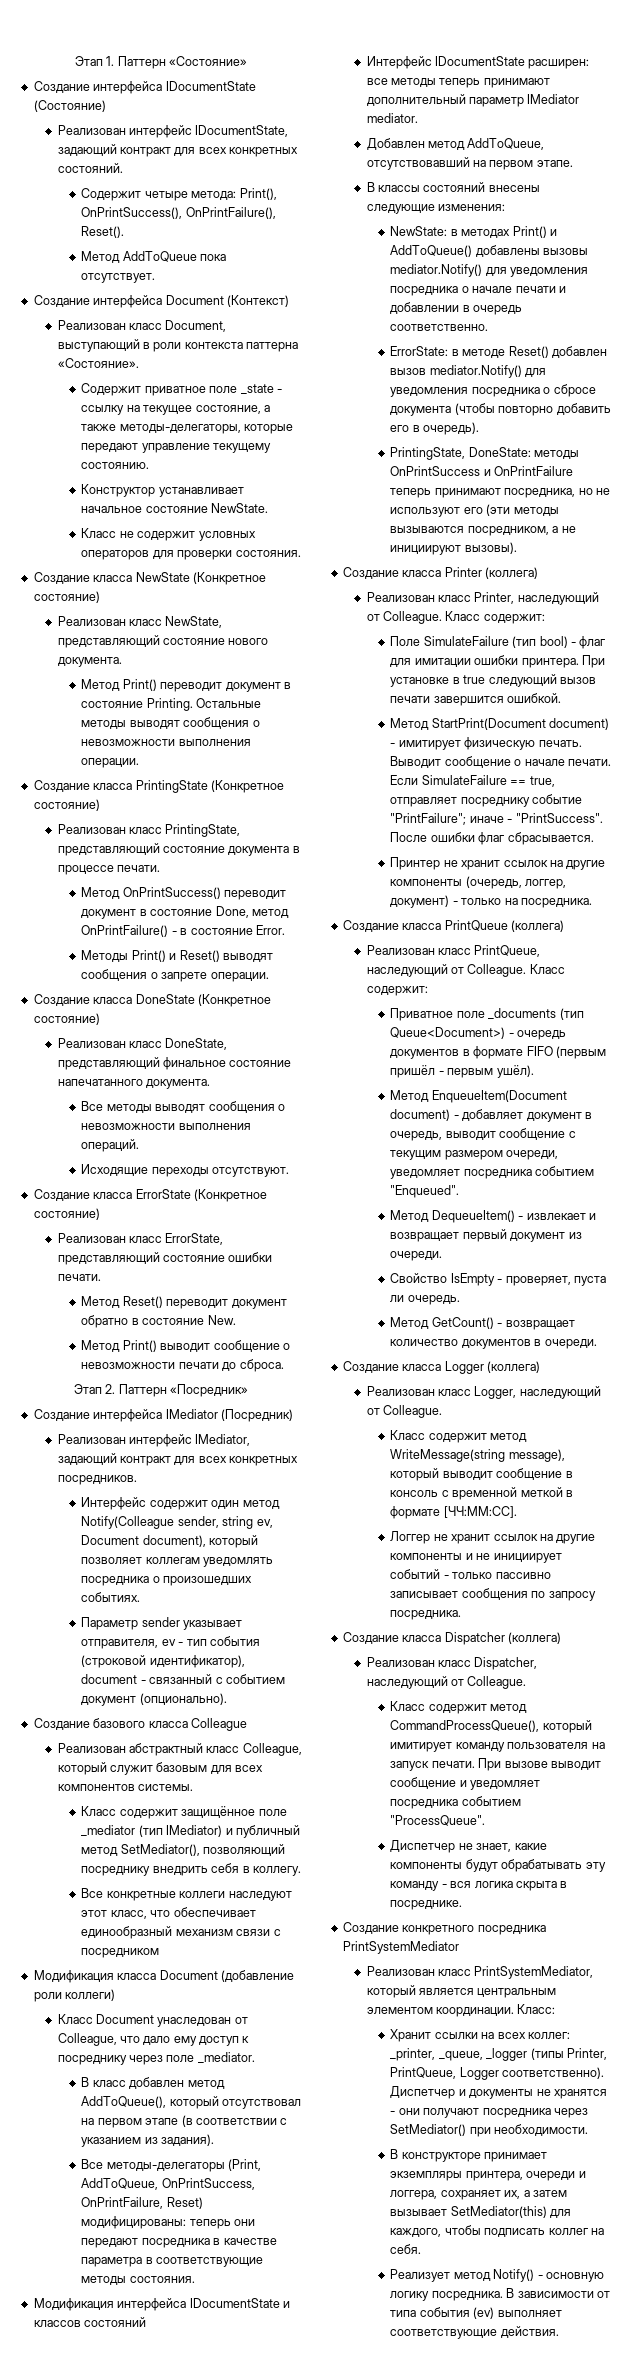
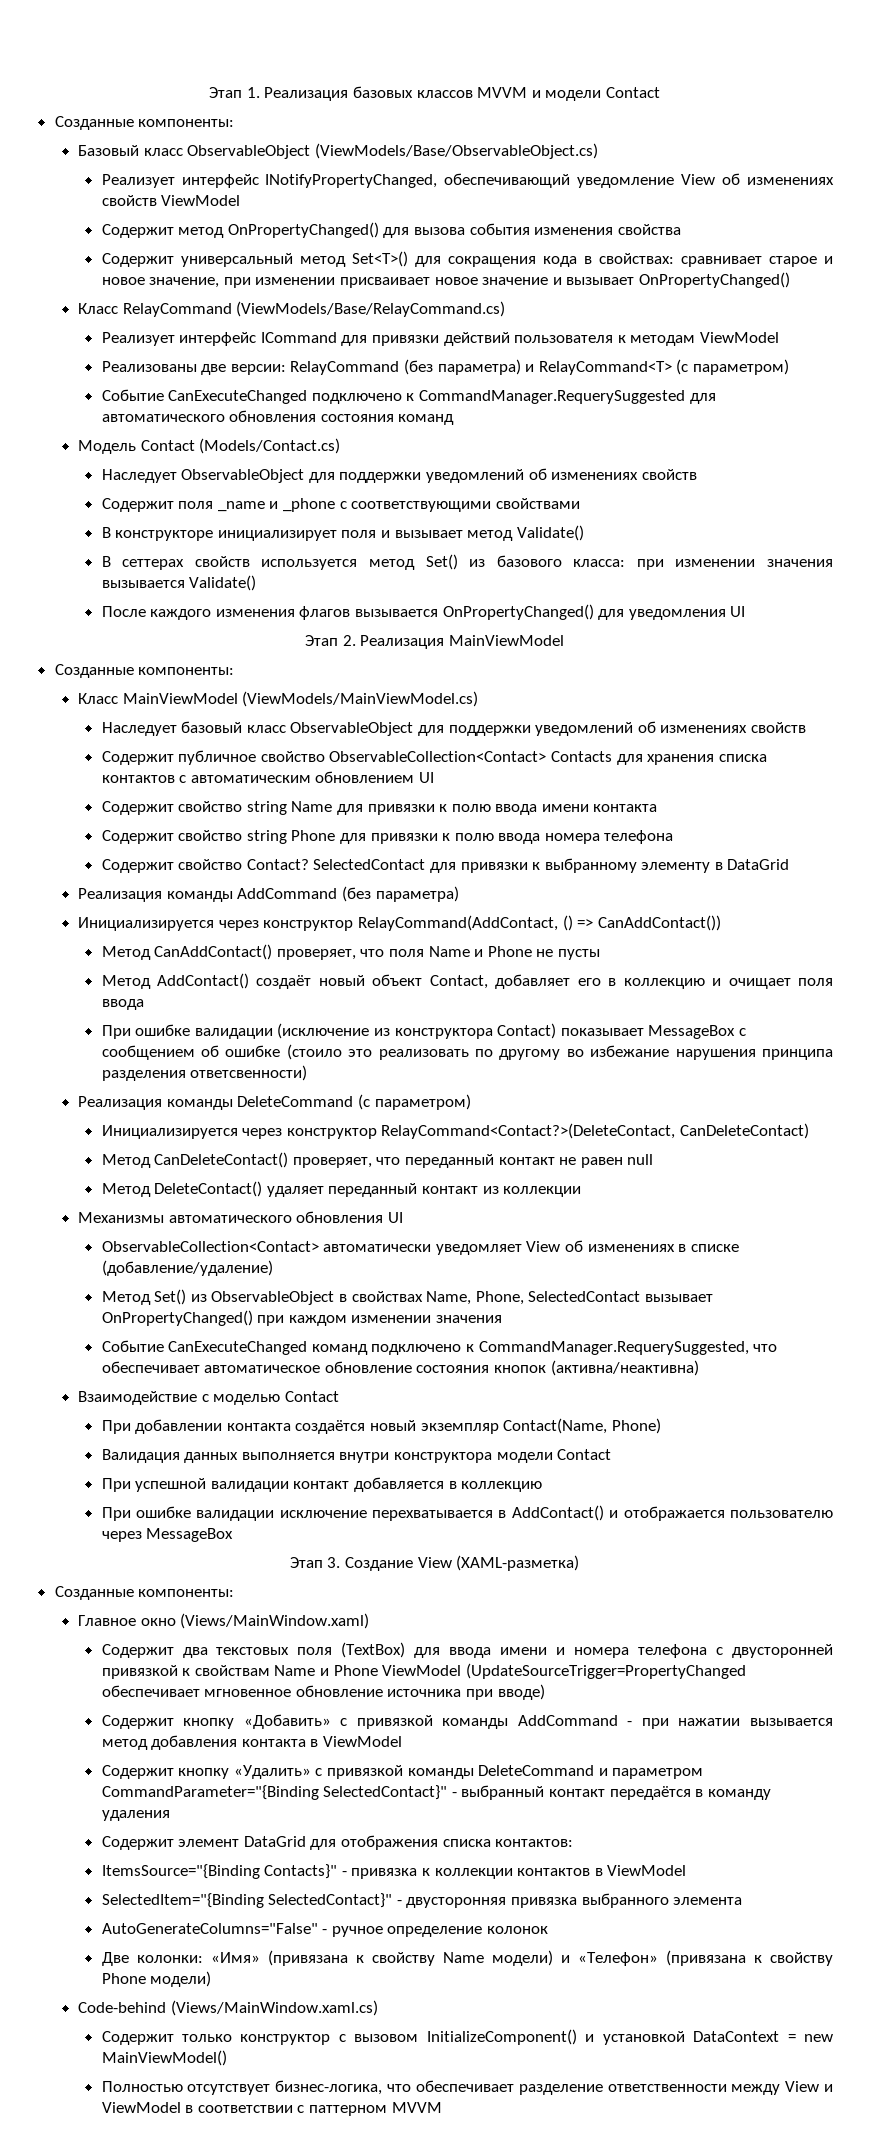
[117,56,248,69] [33,81,256,94] [33,100,106,112] [57,125,289,138] [57,144,299,157] [57,163,123,173] [81,188,277,201] [81,207,276,219] [81,226,125,238] [81,251,227,263] [81,273,156,283] [33,295,289,308] [57,320,227,332] [57,339,299,352] [57,358,139,368] [81,383,282,396] [81,405,270,415] [81,424,294,434] [81,443,272,453] [81,462,150,469] [81,484,244,497] [81,503,269,513] [81,528,256,541] [81,550,301,560] [33,572,266,585] [33,591,100,603] [57,616,223,628] [57,635,269,648] [57,657,122,667] [81,679,291,692] [81,698,262,711] [81,717,260,729] [81,739,251,746] [81,758,140,768] [33,780,284,793] [33,799,100,811] [57,824,241,837] [57,843,300,856] [57,865,160,875] [81,887,287,900] [81,906,289,919] [81,925,285,937] [81,950,273,962] [81,969,269,982] [33,994,271,1007] [33,1013,100,1025] [57,1038,228,1050] [57,1057,292,1070] [57,1079,210,1089] [81,1101,285,1113] [81,1123,251,1130] [81,1139,140,1152] [81,1164,290,1177] [33,1189,267,1202] [33,1208,100,1220] [57,1233,224,1245] [57,1252,273,1265] [57,1274,101,1281] [81,1296,287,1309] [81,1315,236,1328] [81,1340,290,1352] [81,1359,284,1372] [73,1384,249,1397] [33,1409,293,1422] [57,1434,251,1447] [57,1453,299,1466] [57,1475,137,1485] [81,1497,280,1510] [81,1516,273,1529] [81,1535,259,1548] [81,1557,274,1567] [81,1576,253,1586] [81,1592,141,1602] [81,1617,243,1630] [81,1636,260,1649] [81,1655,245,1668] [81,1674,285,1684] [81,1693,227,1706] [33,1718,247,1731] [57,1743,302,1756] [57,1762,264,1775] [57,1784,193,1791] [81,1806,287,1819] [81,1825,300,1838] [81,1844,286,1856] [81,1863,301,1876] [81,1888,292,1901] [81,1907,256,1919] [81,1926,281,1939] [81,1948,160,1958] [33,1970,294,1983] [33,1989,116,2002] [57,2014,248,2027] [57,2033,250,2046] [57,2052,255,2065] [81,2077,225,2089] [81,2096,302,2109] [81,2115,288,2128] [81,2134,215,2147] [81,2159,262,2172] [81,2178,255,2190] [81,2197,203,2209] [81,2216,256,2229] [81,2238,277,2248] [81,2257,264,2267] [81,2276,195,2285] [33,2298,290,2311] [33,2317,147,2327] [366,56,590,69] [366,78,550,88] [366,94,580,107] [366,113,418,123] [366,138,545,150] [366,157,573,170] [366,182,540,192] [366,204,505,214] [390,226,557,238] [390,245,589,257] [390,264,589,277] [390,286,566,296] [390,302,523,315] [390,324,489,331] [390,346,607,358] [390,365,547,378] [390,384,596,397] [390,403,611,416] [390,422,480,435] [390,447,580,460] [390,466,574,476] [390,488,610,498] [390,504,559,517] [390,526,576,536] [390,542,517,555] [342,567,538,579] [366,592,599,605] [366,611,545,624] [390,636,606,649] [390,655,605,668] [390,674,596,687] [390,693,562,706] [390,718,610,730] [390,737,582,750] [390,756,611,768] [390,775,555,787] [390,794,583,807] [390,813,603,825] [390,832,594,845] [390,857,606,870] [390,876,567,889] [390,895,592,908] [342,920,564,932] [366,945,541,957] [366,964,565,977] [366,986,428,996] [390,1008,584,1021] [390,1027,567,1040] [390,1046,606,1059] [390,1065,534,1078] [390,1090,567,1103] [390,1109,592,1122] [390,1128,576,1141] [390,1150,559,1160] [390,1166,595,1179] [390,1185,460,1198] [390,1210,596,1223] [390,1229,582,1242] [390,1251,443,1261] [390,1273,606,1286] [390,1295,460,1305] [390,1317,575,1330] [390,1339,597,1349] [342,1361,540,1374] [366,1386,601,1399] [366,1405,442,1418] [390,1430,528,1443] [390,1449,565,1462] [390,1468,573,1481] [390,1487,573,1500] [390,1506,517,1519] [390,1531,596,1544] [390,1553,562,1563] [390,1569,551,1579] [390,1588,596,1601] [390,1610,462,1620] [342,1632,561,1645] [366,1657,538,1670] [366,1676,527,1689] [390,1701,528,1714] [390,1720,592,1733] [390,1742,605,1752] [390,1758,601,1771] [390,1777,541,1790] [390,1796,521,1809] [390,1815,486,1826] [390,1840,547,1853] [390,1859,606,1872] [390,1881,568,1891] [390,1900,463,1910] [342,1922,546,1935] [342,1941,459,1954] [366,1966,594,1979] [366,1985,557,1998] [366,2004,556,2017] [390,2029,570,2042] [390,2048,607,2061] [390,2067,605,2080] [390,2086,607,2099] [390,2108,588,2118] [390,2124,589,2137] [390,2149,548,2162] [390,2171,586,2181] [390,2190,567,2200] [390,2206,572,2218] [390,2225,604,2237] [390,2244,422,2254] [390,2269,604,2282] [390,2288,610,2301] [390,2307,562,2319] [390,2326,559,2339] Паттерн «Состояние» // Создание интерфейса IDocumentState (Состояние) // Реализован интерфейс IDocumentState, задающий контракт для всех конкретных состояний. // Содержит четыре метода: Print(), OnPrintSuccess(), OnPrintFailure(), Reset(). // Метод AddToQueue пока отсутствует. // Создание интерфейса Document (Контекст) // Реализован класс Document, выступающий в роли контекста паттерна «Состояние». // Содержит приватное поле _state - ссылку на текущее состояние, а также методы-делегаторы, которые передают управление текущему состоянию. // Конструктор устанавливает начальное состояние NewState. // Класс не содержит условных операторов для проверки состояния. // Создание класса NewState (Конкретное состояние) // Реализован класс NewState, представляющий состояние нового документа. // Метод Print() переводит документ в состояние Printing. Остальные методы выводят сообщения о невозможности выполнения операции. // Создание класса PrintingState (Конкретное состояние) // Реализован класс PrintingState, представляющий состояние документа в процессе печати. // Метод OnPrintSuccess() переводит документ в состояние Done, метод OnPrintFailure() - в состояние Error. // Методы Print() и Reset() выводят сообщения о запрете операции. // Создание класса DoneState (Конкретное состояние) // Реализован класс DoneState, представляющий финальное состояние напечатанного документа. // Все методы выводят сообщения о невозможности выполнения операций. // Исходящие переходы отсутствуют. // Создание класса ErrorState (Конкретное состояние) // Реализован класс ErrorState, представляющий состояние ошибки печати. // Метод Reset() переводит документ обратно в состояние New. // Метод Print() выводит сообщение о невозможности печати до сброса. // Этап 2. Паттерн «Посредник» // Создание интерфейса IMediator (Посредник) // Реализован интерфейс IMediator, задающий контракт для всех конкретных посредников. // Интерфейс содержит один метод Notify(Colleague sender, string ev, Document document), который позволяет коллегам уведомлять посредника о произошедших событиях. // Параметр sender указывает отправителя, ev - тип события (строковой идентификатор), document - связанный с событием документ (опционально). // Создание базового класса Colleague // Реализован абстрактный класс Colleague, который служит базовым для всех компонентов системы. // Класс содержит защищённое поле _mediator (тип IMediator) и публичный метод SetMediator(), позволяющий посреднику внедрить себя в коллегу. // Все конкретные коллеги наследуют этот класс, что обеспечивает единообразный механизм связи с посредником // Модификация класса Document (добавление роли коллеги) // Класс Document унаследован от Colleague, что дало ему доступ к посреднику через поле _mediator. // В класс добавлен метод AddToQueue(), который отсутствовал на первом этапе (в соответствии с указанием из задания). // Все методы-делегаторы (Print, AddToQueue, OnPrintSuccess, OnPrintFailure, Reset) модифицированы: теперь они передают посредника в качестве параметра в соответствующие методы состояния. // Модификация интерфейса IDocumentState и классов состояний // Интерфейс IDocumentState расширен: все методы теперь принимают дополнительный параметр IMediator mediator. // Добавлен метод AddToQueue, отсутствовавший на первом этапе. // В классы состояний внесены следующие изменения: // NewState: в методах Print() и AddToQueue() добавлены вызовы mediator.Notify() для уведомления посредника о начале печати и добавлении в очередь соответственно. // ErrorState: в методе Reset() добавлен вызов mediator.Notify() для уведомления посредника о сбросе документа (чтобы повторно добавить его в очередь). // PrintingState, DoneState: методы OnPrintSuccess и OnPrintFailure теперь принимают посредника, но не используют его (эти методы вызываются посредником, а не инициируют вызовы). // Создание класса Printer (коллега) // Реализован класс Printer, наследующий от Colleague. Класс содержит: // Поле SimulateFailure (тип bool) - флаг для имитации ошибки принтера. При установке в true следующий вызов печати завершится ошибкой. // Метод StartPrint(Document document) - имитирует физическую печать. Выводит сообщение о начале печати. Если SimulateFailure == true, отправляет посреднику событие "PrintFailure"; иначе - "PrintSuccess". После ошибки флаг сбрасывается. // Принтер не хранит ссылок на другие компоненты (очередь, логгер, документ) - только на посредника. // Создание класса PrintQueue (коллега) // Реализован класс PrintQueue, наследующий от Colleague. Класс содержит: // Приватное поле _documents (тип Queue<Document>) - очередь документов в формате FIFO (первым пришёл - первым ушёл). // Метод EnqueueItem(Document document) - добавляет документ в очередь, выводит сообщение с текущим размером очереди, уведомляет посредника событием "Enqueued". // Метод DequeueItem() - извлекает и возвращает первый документ из очереди. // Свойство IsEmpty - проверяет, пуста ли очередь. // Метод GetCount() - возвращает количество документов в очереди. // Создание класса Logger (коллега) // Реализован класс Logger, наследующий от Colleague. // Класс содержит метод WriteMessage(string message), который выводит сообщение в консоль с временной меткой в формате [ЧЧ:ММ:СС]. // Логгер не хранит ссылок на другие компоненты и не инициирует событий - только пассивно записывает сообщения по запросу посредника. // Создание класса Dispatcher (коллега) // Реализован класс Dispatcher, наследующий от Colleague. // Класс содержит метод CommandProcessQueue(), который имитирует команду пользователя на запуск печати. При вызове выводит сообщение и уведомляет посредника событием "ProcessQueue". // Диспетчер не знает, какие компоненты будут обрабатывать эту команду - вся логика скрыта в посреднике. // Создание конкретного посредника PrintSystemMediator // Реализован класс PrintSystemMediator, который является центральным элементом координации. Класс: // Хранит ссылки на всех коллег: _printer, _queue, _logger (типы Printer, PrintQueue, Logger соответственно). Диспетчер и документы не хранятся - они получают посредника через SetMediator() при необходимости. // В конструкторе принимает экземпляры принтера, очереди и логгера, сохраняет их, а затем вызывает SetMediator(this) для каждого, чтобы подписать коллег на себя. // Реализует метод Notify() - основную логику посредника. В зависимости от типа события (ev) выполняет соответствующие действия. -> [264,86,660,101] [54,116,235,130] [78,143,598,159] [101,173,835,188] [101,195,241,206] [101,222,681,238] [101,251,833,267] [101,272,790,288] [78,301,506,317] [101,332,779,346] [101,359,789,375] [101,389,716,404] [101,410,455,425] [78,438,341,454] [101,468,697,483] [101,498,580,512] [101,525,584,541] [101,554,834,570] [101,575,257,591] [101,604,746,620] [305,635,564,649] [54,664,235,678] [78,691,479,707] [101,721,806,736] [101,750,767,765] [101,771,434,783] [101,801,658,815] [101,830,674,844] [101,858,790,873] [78,886,459,902] [78,915,721,931] [101,944,600,960] [101,973,833,989] [101,999,144,1010] [101,1023,746,1039] [101,1044,833,1060] [101,1065,308,1081] [78,1094,471,1110] [101,1123,809,1139] [101,1152,654,1168] [101,1181,582,1197] [78,1211,403,1223] [101,1240,739,1255] [101,1260,273,1276] [101,1289,713,1305] [101,1310,502,1326] [101,1340,778,1355] [101,1360,699,1376] [78,1391,339,1405] [101,1418,661,1434] [101,1449,612,1463] [101,1477,543,1492] [101,1505,834,1521] [101,1528,234,1542] [289,1555,580,1571] [54,1586,235,1600] [78,1613,370,1629] [101,1642,833,1658] [101,1663,746,1679] [101,1684,545,1700] [101,1714,833,1729] [101,1735,402,1750] [101,1765,704,1779] [101,1785,771,1800] [101,1810,170,1821] [101,1835,574,1850] [101,1864,687,1879] [101,1893,743,1908] [101,1923,548,1937] [101,1950,834,1966] [101,1971,212,1987] [78,2000,378,2016] [101,2029,834,2045] [101,2050,227,2066] [101,2080,833,2095] [101,2102,442,2116] Реализация базовых классов MVVM и модели Contact // Созданные компоненты: // Базовый класс ObservableObject (ViewModels/Base/ObservableObject.cs) // Реализует интерфейс INotifyPropertyChanged, обеспечивающий уведомление View об изменениях свойств ViewModel // Содержит метод OnPropertyChanged() для вызова события изменения свойства // Содержит универсальный метод Set<T>() для сокращения кода в свойствах: сравнивает старое и новое значение, при изменении присваивает новое значение и вызывает OnPropertyChanged() // Класс RelayCommand (ViewModels/Base/RelayCommand.cs) // Реализует интерфейс ICommand для привязки действий пользователя к методам ViewModel // Реализованы две версии: RelayCommand (без параметра) и RelayCommand<T> (с параметром) // Событие CanExecuteChanged подключено к CommandManager.RequerySuggested для автоматического обновления состояния команд // Модель Contact (Models/Contact.cs) // Наследует ObservableObject для поддержки уведомлений об изменениях свойств // Содержит поля _name и _phone с соответствующими свойствами // В конструкторе инициализирует поля и вызывает метод Validate() // В сеттерах свойств используется метод Set() из базового класса: при изменении значения вызывается Validate() // После каждого изменения флагов вызывается OnPropertyChanged() для уведомления UI // Этап 2. Реализация MainViewModel // Созданные компоненты: // Класс MainViewModel (ViewModels/MainViewModel.cs) // Наследует базовый класс ObservableObject для поддержки уведомлений об изменениях свойств // Содержит публичное свойство ObservableCollection<Contact> Contacts для хранения списка контактов с автоматическим обновлением UI // Содержит свойство string Name для привязки к полю ввода имени контакта // Содержит свойство string Phone для привязки к полю ввода номера телефона // Содержит свойство Contact? SelectedContact для привязки к выбранному элементу в DataGrid // Реализация команды AddCommand (без параметра) // Инициализируется через конструктор RelayCommand(AddContact, () => CanAddContact()) // Метод CanAddContact() проверяет, что поля Name и Phone не пусты // Метод AddContact() создаёт новый объект Contact, добавляет его в коллекцию и очищает поля ввода // При ошибке валидации (исключение из конструктора Contact) показывает MessageBox с сообщением об ошибке (стоило это реализовать по другому во избежание нарушения принципа разделения ответсвенности) // Реализация команды DeleteCommand (с параметром) // Инициализируется через конструктор RelayCommand<Contact?>(DeleteContact, CanDeleteContact) // Метод CanDeleteContact() проверяет, что переданный контакт не равен null // Метод DeleteContact() удаляет переданный контакт из коллекции // Механизмы автоматического обновления UI // ObservableCollection<Contact> автоматически уведомляет View об изменениях в списке (добавление/удаление) // Метод Set() из ObservableObject в свойствах Name, Phone, SelectedContact вызывает OnPropertyChanged() при каждом изменении значения // Событие CanExecuteChanged команд подключено к CommandManager.RequerySuggested, что обеспечивает автоматическое обновление состояния кнопок (активна/неактивна) // Взаимодействие с моделью Contact // При добавлении контакта создаётся новый экземпляр Contact(Name, Phone) // Валидация данных выполняется внутри конструктора модели Contact // При успешной валидации контакт добавляется в коллекцию // При ошибке валидации исключение перехватывается в AddContact() и отображается пользователю через MessageBox // Этап 3. Создание View (XAML-разметка) // Созданные компоненты: // Главное окно (Views/MainWindow.xaml) // Содержит два текстовых поля (TextBox) для ввода имени и номера телефона с двусторонней привязкой к свойствам Name и Phone ViewModel (UpdateSourceTrigger=PropertyChanged обеспечивает мгновенное обновление источника при вводе) // Содержит кнопку «Добавить» с привязкой команды AddCommand - при нажатии вызывается метод добавления контакта в ViewModel // Содержит кнопку «Удалить» с привязкой команды DeleteCommand и параметром CommandParameter="{Binding SelectedContact}" - выбранный контакт передаётся в команду удаления // Содержит элемент DataGrid для отображения списка контактов: // ItemsSource="{Binding Contacts}" - привязка к коллекции контактов в ViewModel // SelectedItem="{Binding SelectedContact}" - двусторонняя привязка выбранного элемента // AutoGenerateColumns="False" - ручное определение колонок // Две колонки: «Имя» (привязана к свойству Name модели) и «Телефон» (привязана к свойству Phone модели) // Code-behind (Views/MainWindow.xaml.cs) // Содержит только конструктор с вызовом InitializeComponent() и установкой DataContext = new MainViewModel() // Полностью отсутствует бизнес-логика, что обеспечивает разделение ответственности между View и ViewModel в соответствии с паттерном MVVM

